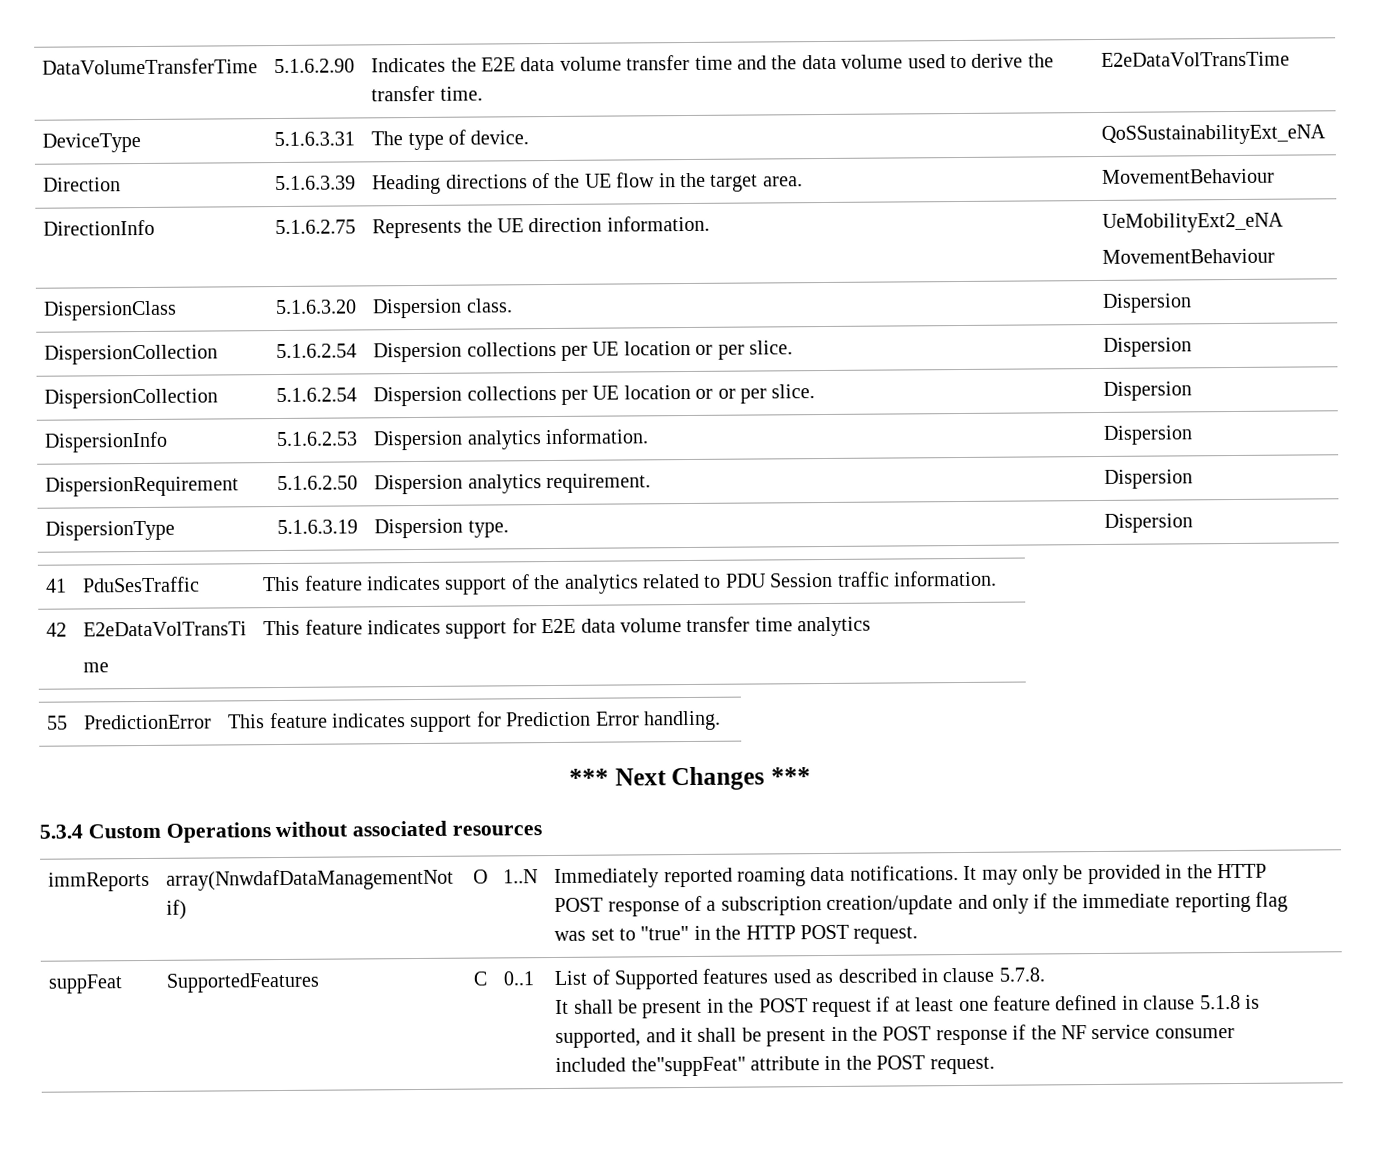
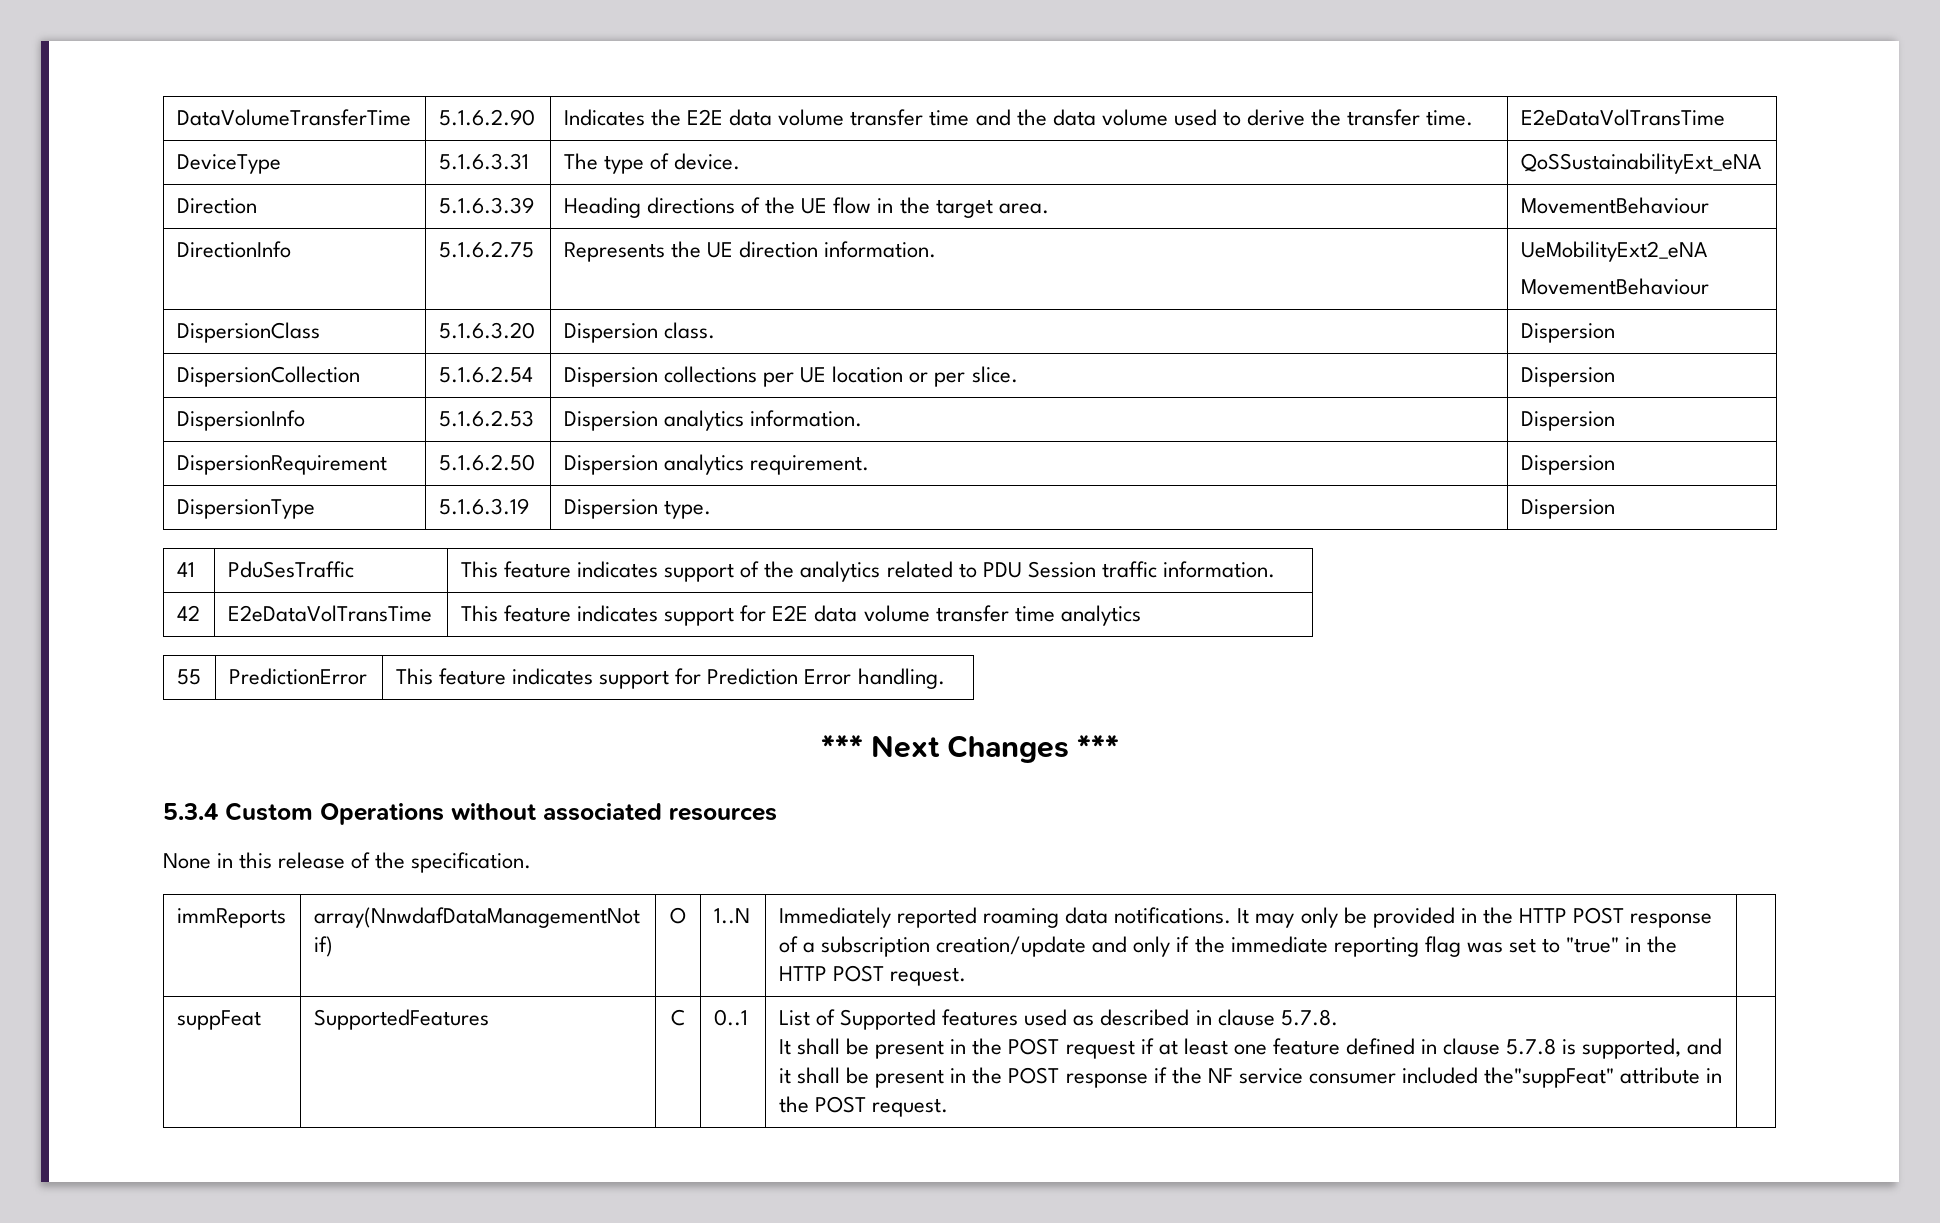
[44,388,219,409] [276,387,358,403] [373,384,816,407] [1103,381,1193,401] // DispersionCollection | 5.1.6.2.54 | Dispersion collections per UE location or or per slice. | Dispersion -> (1615, 377) none
[83,621,248,637] [83,662,110,673] E2eDataVolTransTi // me -> [227,605,432,622] E2eDataVolTransTime
(543, 830) none -> [163,852,532,873] // None in this release of the specification.
[1199,994,1241,1010] 5.1.8 -> [1506,1038,1557,1055] 5.7.8

